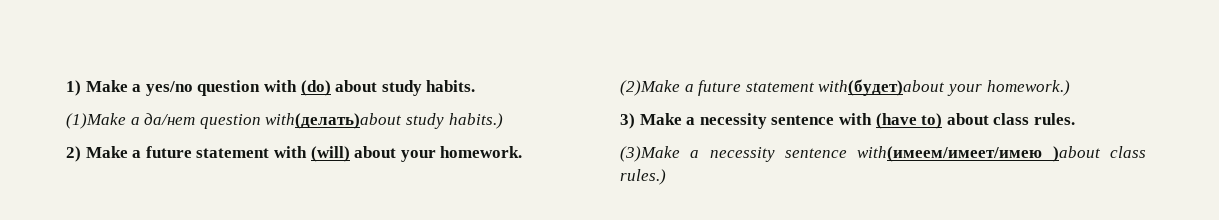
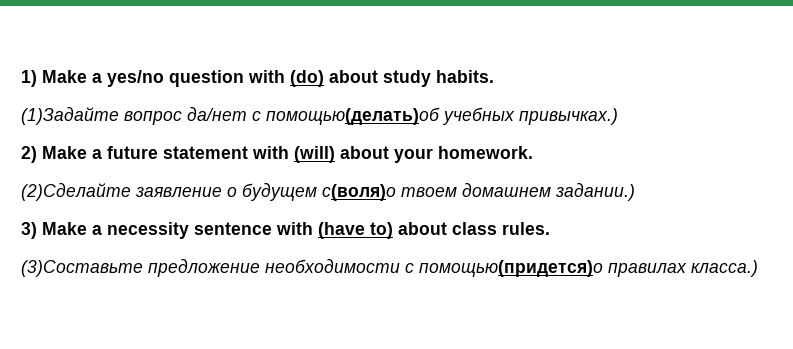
[66,113,503,129] (1)Make a да/нет question with(делать)about study habits.) -> [21,107,618,125] (1)Задайте вопрос да/нет с помощью(делать)об учебных привычках.)
[620,79,1070,96] (2)Make a future statement with(будет)about your homework.) -> [21,183,635,201] (2)Сделайте заявление о будущем с(воля)о твоем домашнем задании.)
[620,146,1146,162] [620,169,666,185] (3)Make a necessity sentence with(имеем/имеет/имею )about class rules.) -> [21,259,758,277] (3)Составьте предложение необходимости с помощью(придется)о правилах класса.)

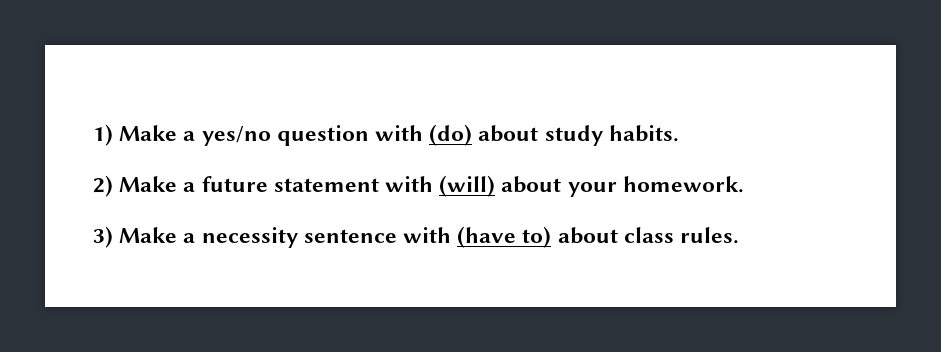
[21,107,618,125] // (1)Задайте вопрос да/нет с помощью(делать)об учебных привычках.) -> (679, 133) none
[21,183,635,201] // (2)Сделайте заявление о будущем с(воля)о твоем домашнем задании.) -> (744, 184) none
[21,259,758,277] // (3)Составьте предложение необходимости с помощью(придется)о правилах класса.) -> (740, 235) none

